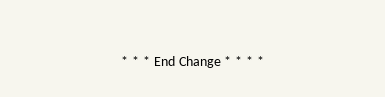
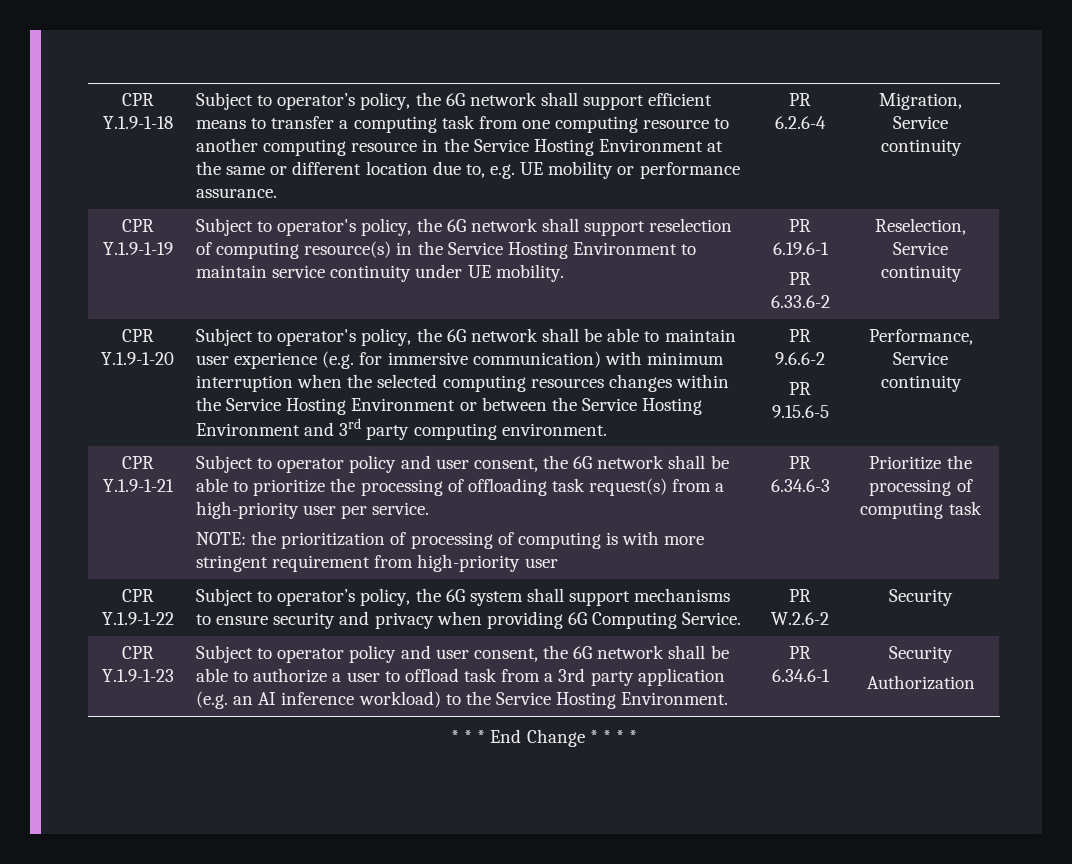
(121, 61) none -> [121,93,154,106] [102,116,173,129] [196,92,713,110] [196,115,730,133] [196,138,724,156] [196,161,740,179] [196,188,278,198] [789,93,811,106] [775,116,826,129] [879,93,962,110] [893,116,948,129] [880,139,962,156] [121,219,154,232] [102,242,173,255] [196,218,733,236] [196,241,697,259] [196,264,564,282] [789,219,811,232] [772,242,829,255] [789,272,811,285] [770,295,830,308] [875,218,966,235] [893,242,948,255] [880,265,962,282] [121,329,154,342] [101,352,174,365] [196,328,736,346] [196,351,724,369] [196,374,729,392] [196,397,703,415] [196,418,607,440] [789,329,811,342] [775,352,825,365] [789,382,811,395] [771,405,829,418] [868,329,973,345] [893,352,948,365] [880,375,962,392] [121,456,154,469] [102,479,174,492] [196,455,729,473] [196,478,725,496] [196,501,430,519] [196,531,705,549] [196,554,558,572] [789,456,811,469] [770,479,830,492] [869,455,972,470] [869,479,973,496] [860,501,982,519] [121,589,154,602] [101,612,174,625] [196,588,731,606] [196,611,742,629] [789,589,811,602] [771,612,829,625] [889,589,953,606] [121,646,154,659] [101,669,174,682] [196,645,729,663] [196,668,725,686] [196,691,729,709] [789,646,811,659] [771,669,830,682] [889,646,953,663] [866,675,975,690] CPR Y.1.9-1-18 | Subject to operator’s policy, the 6G network shall support efficient means to transfer a computing task from one computing resource to another computing resource in the Service Hosting Environment at the same or different location due to, e.g. UE mobility or performance assurance. | PR 6.2.6-4 | Migration, Service continuity // CPR Y.1.9-1-19 | Subject to operator's policy, the 6G network shall support reselection of computing resource(s) in the Service Hosting Environment to maintain service continuity under UE mobility. | PR 6.19.6-1 // PR 6.33.6-2 | Reselection, Service continuity // CPR Y.1.9-1-20 | Subject to operator's policy, the 6G network shall be able to maintain user experience (e.g. for immersive communication) with minimum interruption when the selected computing resources changes within the Service Hosting Environment or between the Service Hosting Environment and 3rd party computing environment. | PR 9.6.6-2 // PR 9.15.6-5 | Performance, Service continuity // CPR Y.1.9-1-21 | Subject to operator policy and user consent, the 6G network shall be able to prioritize the processing of offloading task request(s) from a high-priority user per service. // NOTE: the prioritization of processing of computing is with more stringent requirement from high-priority user | PR 6.34.6-3 | Prioritize the processing of computing task // CPR Y.1.9-1-22 | Subject to operator’s policy, the 6G system shall support mechanisms to ensure security and privacy when providing 6G Computing Service. | PR W.2.6-2 | Security // CPR Y.1.9-1-23 | Subject to operator policy and user consent, the 6G network shall be able to authorize a user to offload task from a 3rd party application (e.g. an AI inference workload) to the Service Hosting Environment. | PR 6.34.6-1 | Security // Authorization //

